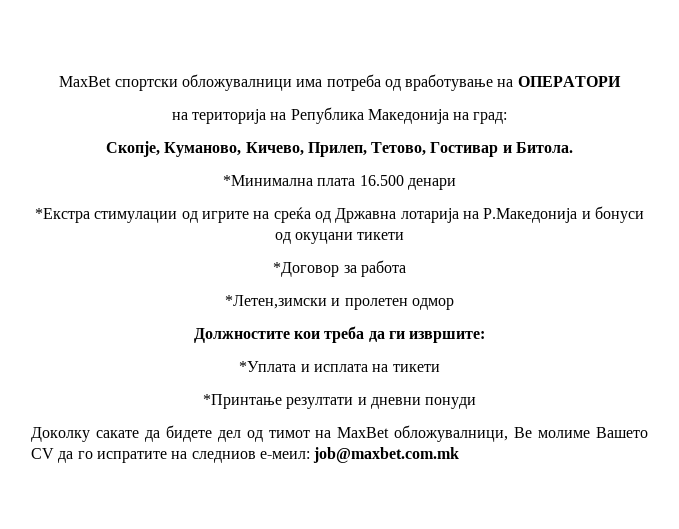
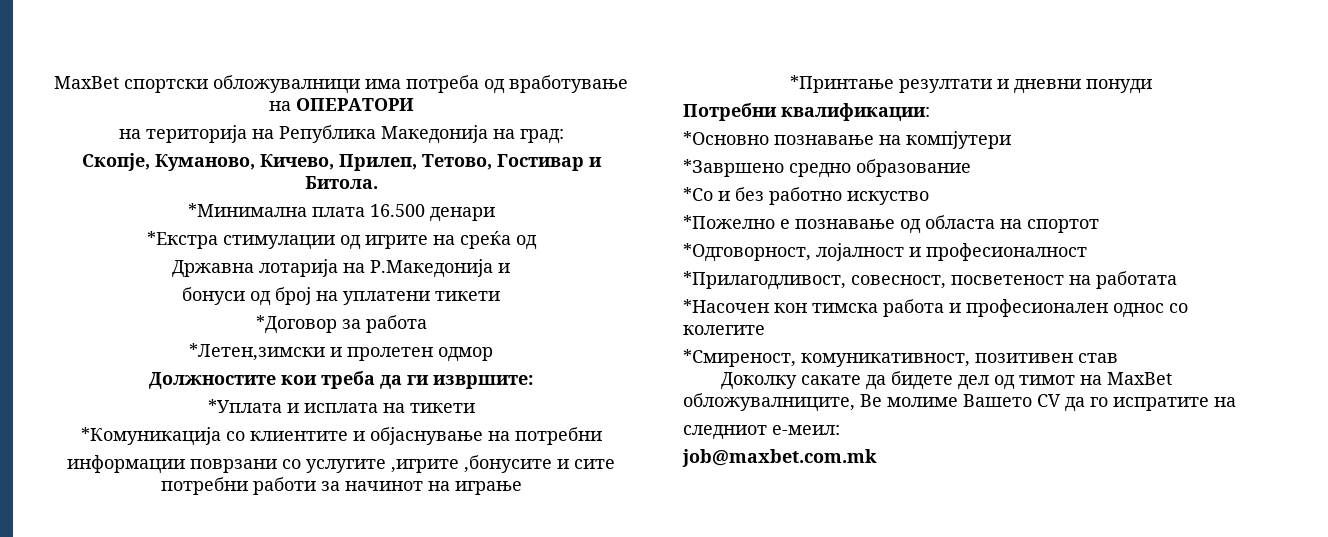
(331, 217) none -> (537, 242) //
(591, 215) none -> (510, 268) //
[295,232,353,244] окуцани -> [275,287,430,305] број на уплатени
(440, 368) none -> [80,427,602,446] [67,455,615,474] [160,477,522,495] // *Комуникација со клиентите и објаснување на потребни // информации поврзани со услугите ,игрите ,бонусите и сите потребни работи за начинот на играње
(477, 403) none -> [683,103,930,121] [683,131,1011,149] [683,159,971,178] [683,187,929,205] [683,215,1099,234] [683,243,1087,262] [683,271,1177,290] [683,299,1188,318] [683,325,765,335] [683,349,1118,367] // Потребни квалификации: // *Основно познавање на компјутери // *Завршено средно образование // *Со и без работно искуство // *Пожелно е познавање од областа на спортот // *Одговорност, лојалност и професионалност // *Прилагодливост, совесност, посветеност на работата // *Насочен кон тимска работа и професионален однос со колегите // *Смиреност, комуникативност, позитивен став
[394,425,509,442] обложувалници, -> [683,393,855,412] обложувалниците,
[191,451,256,463] следниов -> [683,425,767,440] // следниот
(310, 455) none -> (840, 430) //

